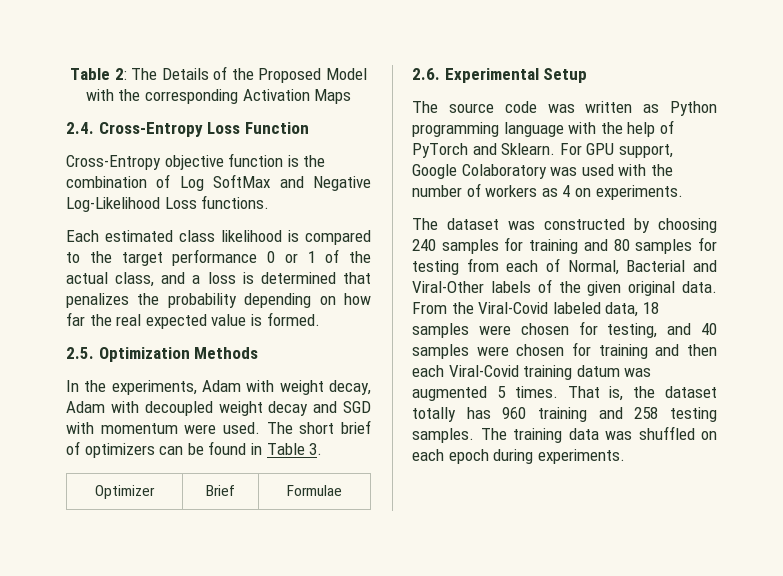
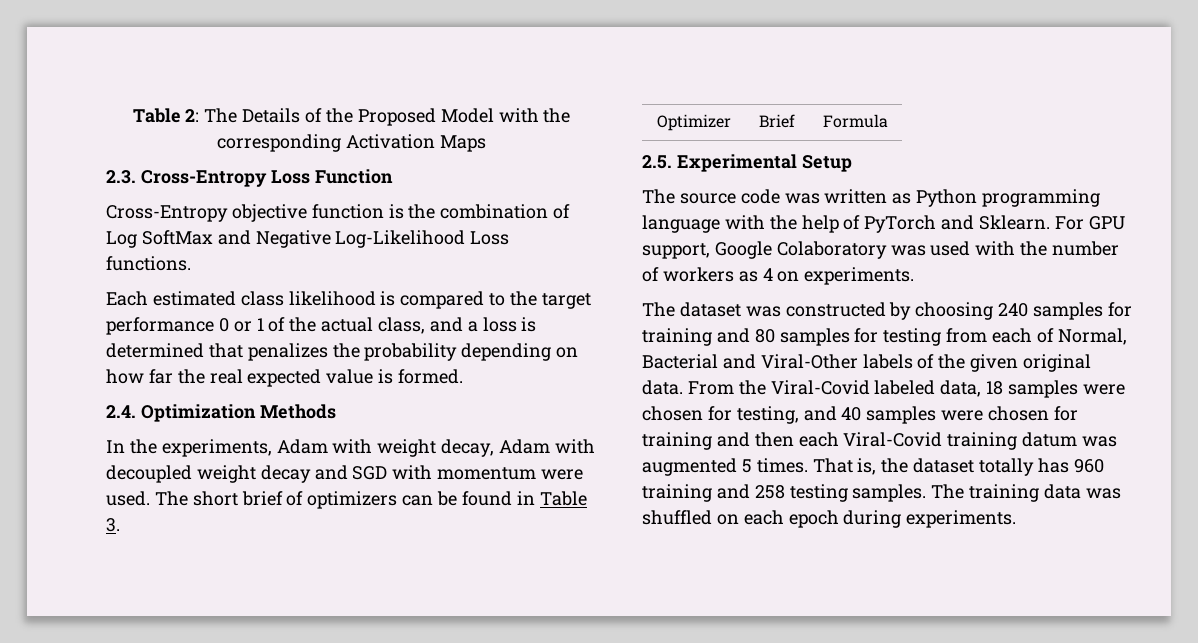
[66,122,94,134] 2.4. -> [106,170,136,184] 2.3.
[66,347,94,359] 2.5. -> [106,405,136,418] 2.4.
[287,485,342,496] [412,68,440,80] Formulae // 2.6. -> [822,114,888,128] [642,155,672,169] Formula // 2.5.

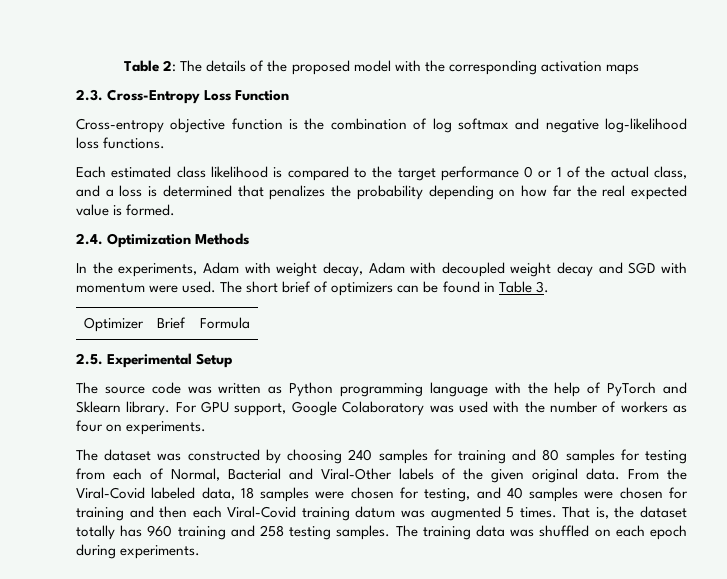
[242,108,494,126] Details of the Proposed Model -> [206,60,391,75] details of the proposed model
[346,134,486,152] Activation Maps -> [540,61,639,75] activation maps
[106,205,228,222] Cross-Entropy -> [76,118,164,133] Cross-entropy
[106,230,510,248] Log SoftMax and Negative Log-Likelihood Loss -> [432,118,688,133] [76,137,99,149] log softmax and negative log-likelihood loss
[979,215,1051,230] Sklearn. -> [76,401,171,416] Sklearn library.
[762,268,773,281] 4 -> [76,420,103,432] four

